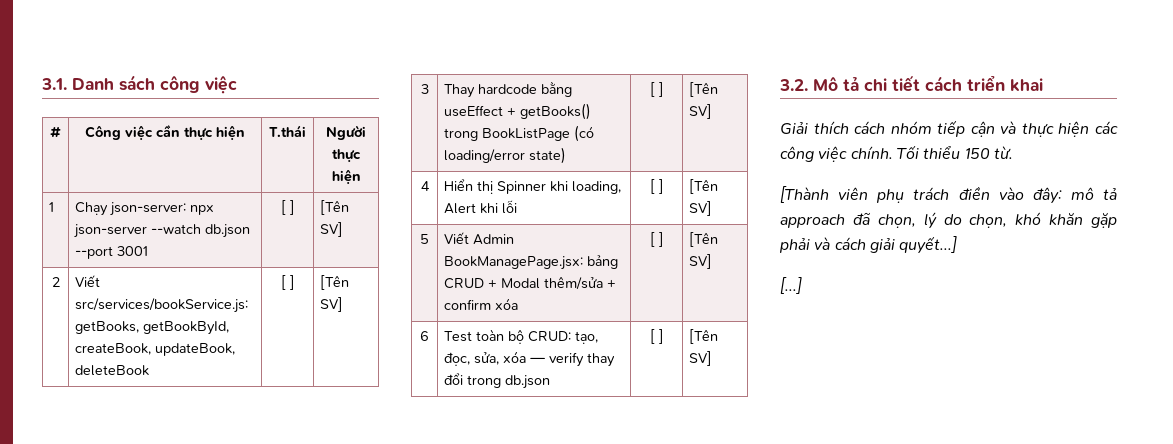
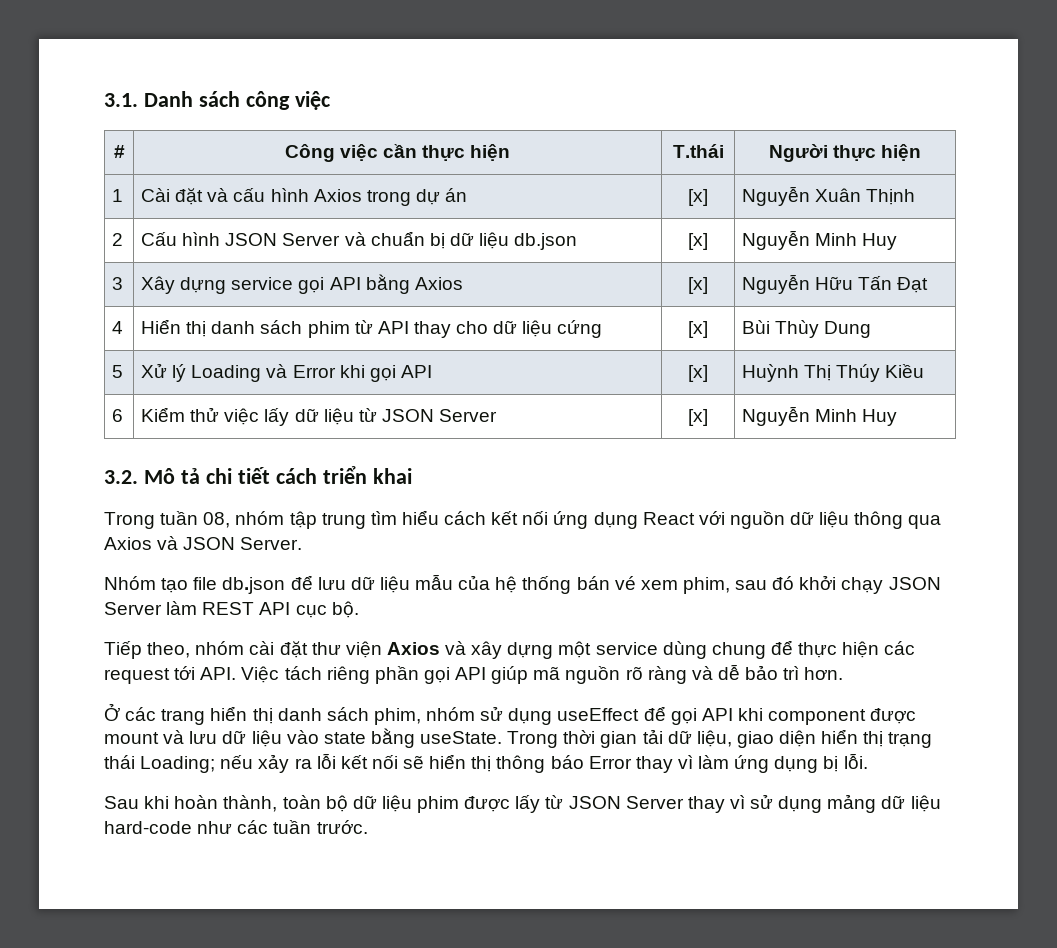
[75,202,215,216] [74,224,251,238] [75,246,149,259] [280,200,295,215] [320,200,350,215] [320,222,344,237] [51,277,60,287] [75,275,101,287] [75,298,249,313] [75,321,230,335] [75,343,236,356] [75,365,150,376] [280,275,295,290] [320,275,350,290] [320,297,344,312] [420,84,429,94] [444,81,573,98] [444,103,592,120] [444,125,595,142] [444,147,567,164] [649,82,664,97] [689,82,719,97] [689,104,713,119] [420,181,430,191] [444,179,622,194] [444,200,518,214] [649,179,664,194] [689,179,719,194] [689,201,713,216] [420,234,429,244] [444,232,515,245] [444,255,619,270] [444,277,617,290] [444,298,519,310] [649,232,664,247] [689,232,719,247] [689,254,713,269] [420,331,429,341] [444,329,599,344] [444,351,616,367] [444,373,551,389] [649,329,664,344] [689,329,719,344] [689,351,713,366] Chạy json-server: npx json-server --watch db.json --port 3001 | [ ] | [Tên SV] // 2 | Viết src/services/bookService.js: getBooks, getBookById, createBook, updateBook, deleteBook | [ ] | [Tên SV] // 3 | Thay hardcode bằng useEffect + getBooks() trong BookListPage (có loading/error state) | [ ] | [Tên SV] // 4 | Hiển thị Spinner khi loading, Alert khi lỗi | [ ] | [Tên SV] // 5 | Viết Admin BookManagePage.jsx: bảng CRUD + Modal thêm/sửa + confirm xóa | [ ] | [Tên SV] // 6 | Test toàn bộ CRUD: tạo, đọc, sửa, xóa — verify thay đổi trong db.json | [ ] | [Tên SV] -> [141,188,468,206] [688,189,708,206] [742,186,916,206] [112,233,124,246] [141,231,578,250] [688,233,708,250] [742,230,898,250] [112,277,124,290] [141,274,463,294] [688,277,708,294] [742,274,929,294] [112,321,124,334] [141,319,603,338] [688,321,708,338] [742,320,872,338] [112,365,124,378] [141,363,432,382] [688,365,708,382] [742,364,925,382] [112,409,124,422] [141,407,498,426] [688,409,708,426] [742,406,898,426] Cài đặt và cấu hình Axios trong dự án | [x] | Nguyễn Xuân Thịnh // 2 | Cấu hình JSON Server và chuẩn bị dữ liệu db.json | [x] | Nguyễn Minh Huy // 3 | Xây dựng service gọi API bằng Axios | [x] | Nguyễn Hữu Tấn Đạt // 4 | Hiển thị danh sách phim từ API thay cho dữ liệu cứng | [x] | Bùi Thùy Dung // 5 | Xử lý Loading và Error khi gọi API | [x] | Huỳnh Thị Thúy Kiều // 6 | Kiểm thử việc lấy dữ liệu từ JSON Server | [x] | Nguyễn Minh Huy
[780,120,1118,137] [780,145,1013,162] [780,186,1117,204] [780,212,1117,229] [779,236,958,254] [780,277,802,294] Giải thích cách nhóm tiếp cận và thực hiện các công việc chính. Tối thiểu 150 từ. // [Thành viên phụ trách điền vào đây: mô tả approach đã chọn, lý do chọn, khó khăn gặp phải và cách giải quyết...] // [...] -> [104,510,942,529] [104,536,303,550] [104,574,941,594] [104,601,359,618] [104,640,916,659] [104,664,844,684] [104,703,917,725] [104,728,933,748] [104,753,868,773] [104,794,941,813] [104,820,368,834] Trong tuần 08, nhóm tập trung tìm hiểu cách kết nối ứng dụng React với nguồn dữ liệu thông qua Axios và JSON Server. // Nhóm tạo file db.json để lưu dữ liệu mẫu của hệ thống bán vé xem phim, sau đó khởi chạy JSON Server làm REST API cục bộ. // Tiếp theo, nhóm cài đặt thư viện Axios và xây dựng một service dùng chung để thực hiện các request tới API. Việc tách riêng phần gọi API giúp mã nguồn rõ ràng và dễ bảo trì hơn. // Ở các trang hiển thị danh sách phim, nhóm sử dụng useEffect để gọi API khi component được mount và lưu dữ liệu vào state bằng useState. Trong thời gian tải dữ liệu, giao diện hiển thị trạng thái Loading; nếu xảy ra lỗi kết nối sẽ hiển thị thông báo Error thay vì làm ứng dụng bị lỗi. // Sau khi hoàn thành, toàn bộ dữ liệu phim được lấy từ JSON Server thay vì sử dụng mảng dữ liệu hard-code như các tuần trước.

